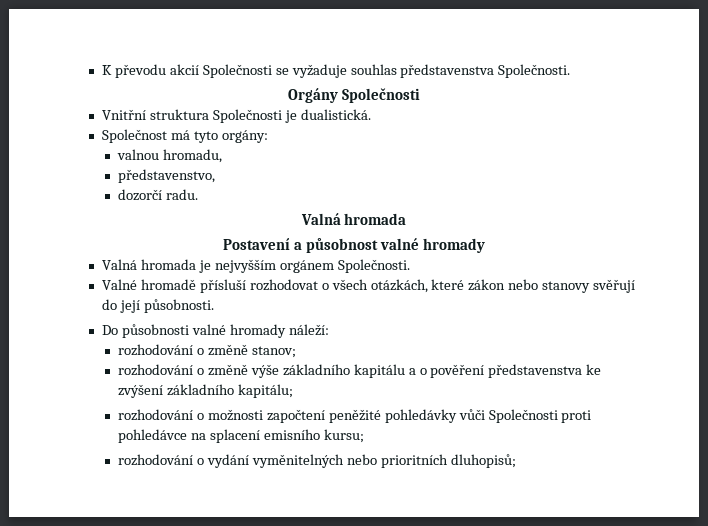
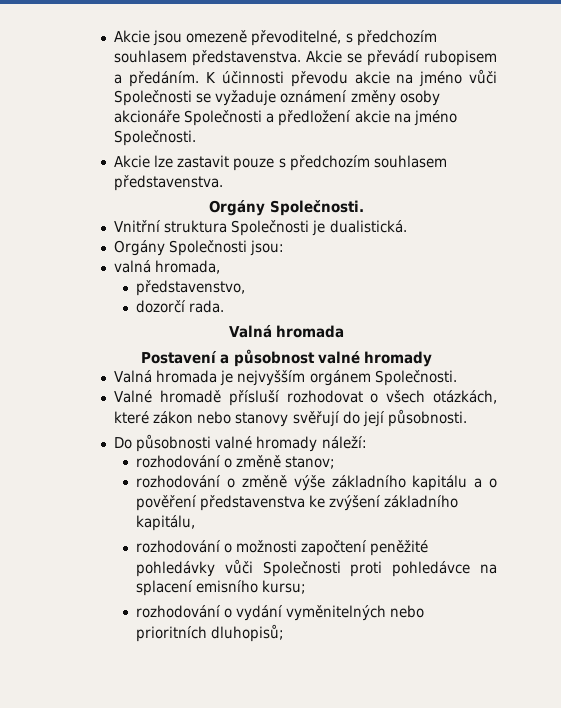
[102,64,571,78] [288,88,420,103] K převodu akcií Společnosti se vyžaduje souhlas představenstva Společnosti. // Orgány Společnosti -> [114,30,437,46] [114,50,497,66] [114,69,497,87] [114,90,440,106] [114,110,457,126] [114,130,197,146] [114,155,447,171] [114,175,224,191] [209,200,364,216] Akcie jsou omezeně převoditelné, s předchozím souhlasem představenstva. Akcie se převádí rubopisem a předáním. K účinnosti převodu akcie na jméno vůči Společnosti se vyžaduje oznámení změny osoby akcionáře Společnosti a předložení akcie na jméno Společnosti. // Akcie lze zastavit pouze s předchozím souhlasem představenstva. // Orgány Společnosti.
[102,129,268,143] [117,149,223,163] Společnost má tyto orgány: // valnou hromadu, -> [114,240,285,256] [114,260,221,274] Orgány Společnosti jsou: // valná hromada,
[166,189,199,200] radu. -> [189,300,225,313] rada.
[237,384,293,398] kapitálu; -> [136,515,196,531] kapitálu,

